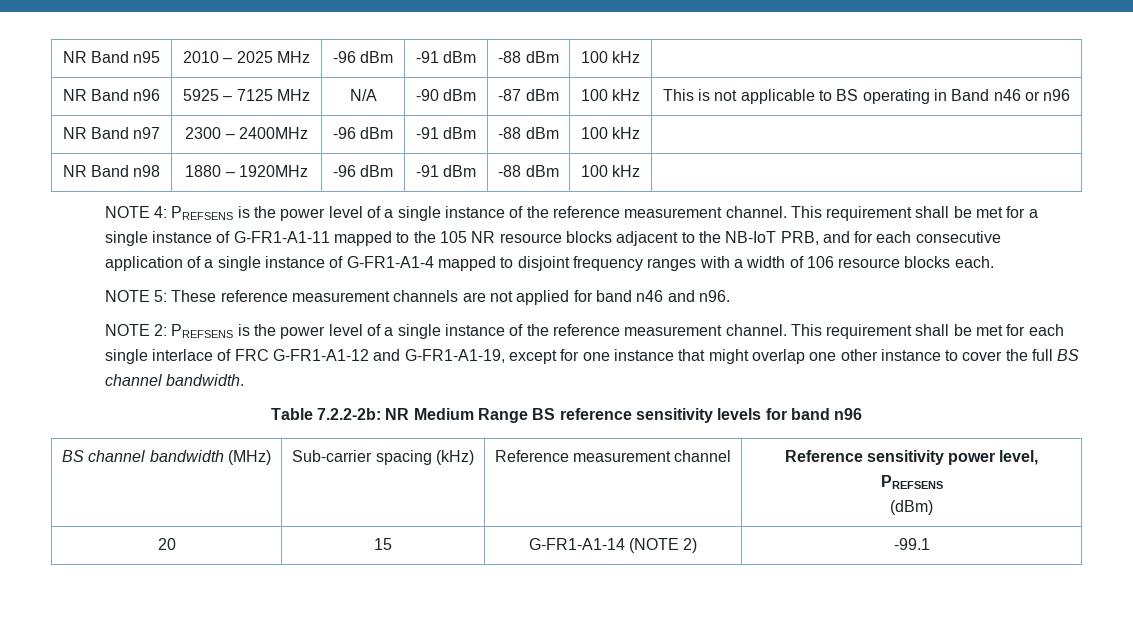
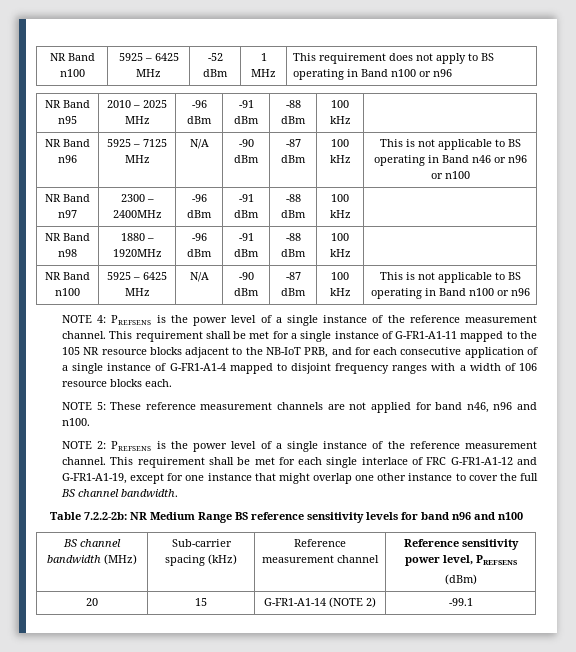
[62,51,129,63] NR Band -> [49,53,95,61] [59,69,85,77] [118,53,179,61] [136,69,161,77] [207,53,223,61] [203,69,228,77] [260,53,267,61] [251,69,276,77] [293,53,495,64] [293,69,453,80] [45,100,90,108] NR Band n100 | 5925 – 6425 MHz | -52 dBm | 1 MHz | This requirement does not apply to BS operating in Band n100 or n96 // NR Band
(1071, 95) none -> [430,171,470,179] or n100
(641, 171) none -> [45,272,90,280] [55,288,80,296] [107,272,167,280] [124,288,150,296] [189,272,209,282] [238,272,254,280] [234,288,259,296] [285,272,301,280] [281,288,306,296] [331,272,349,280] [329,288,351,296] [379,272,521,283] [370,288,530,299] // NR Band n100 | 5925 – 6425 MHz | N/A | -90 dBm | -87 dBm | 100 kHz | This is not applicable to BS operating in Band n100 or n96
[636,290,730,302] n46 and n96. -> [466,402,537,413] [62,418,91,426] n46, n96 and n100.
(863, 414) none -> [474,512,523,520] and n100

